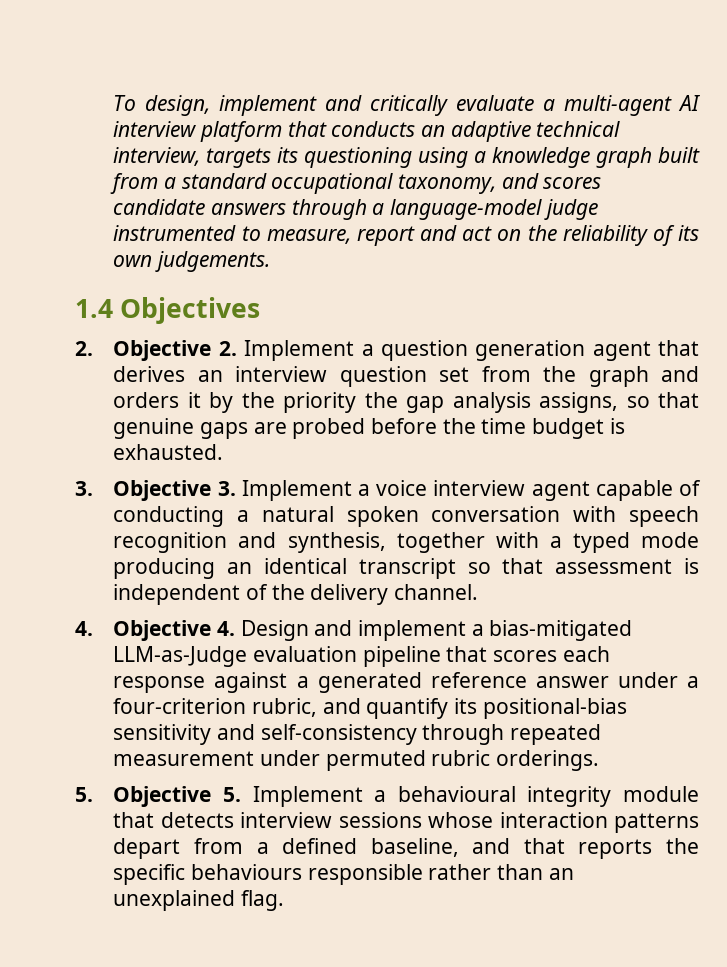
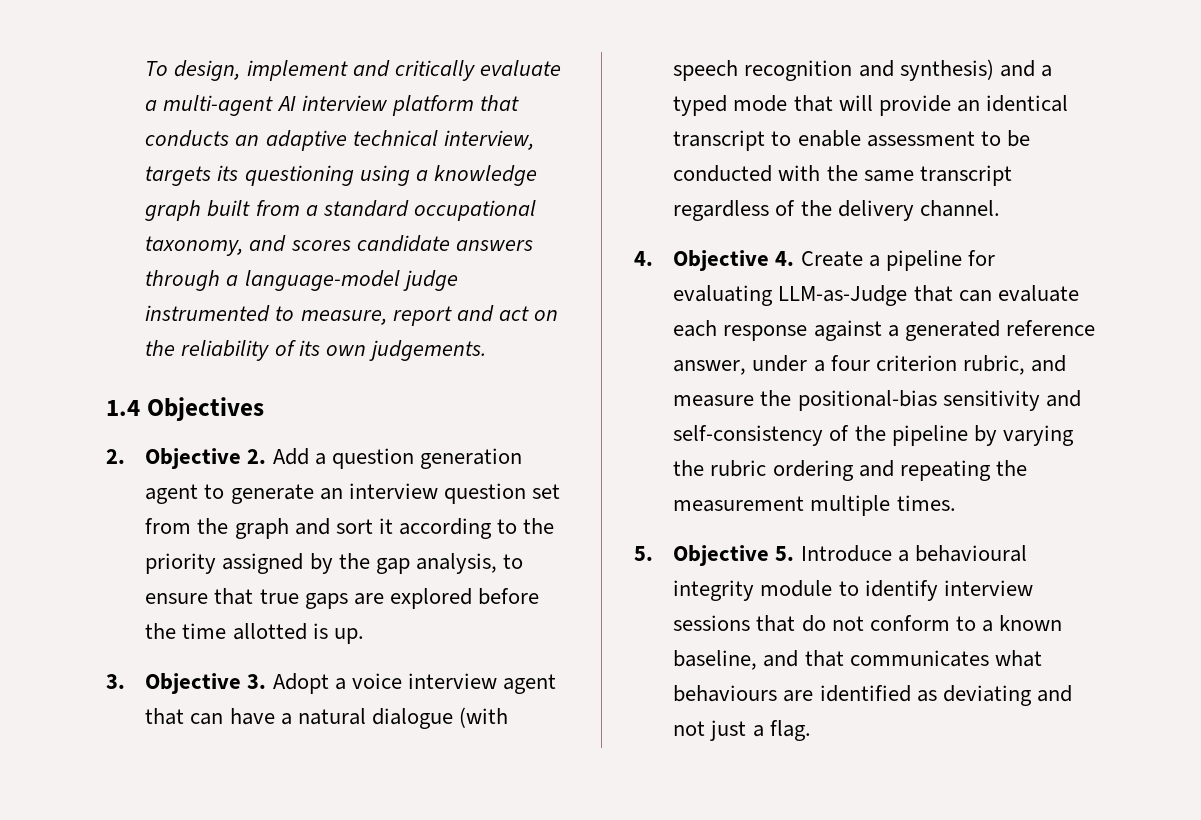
[244,340,355,361] Implement -> [272,448,309,465] Add
[658,340,699,356] [113,366,186,382] that derives -> [204,484,314,504] to generate
[113,392,699,413] [113,418,195,439] orders it by the priority the gap analysis assigns, so that genuine -> [335,518,555,539] [145,553,523,574] [145,588,299,605] sort it according to the priority assigned by the gap analysis, to ensure that true
[292,418,366,439] probed -> [389,588,472,609] explored
[532,418,625,439] [113,444,224,460] budget is exhausted. -> [232,623,364,644] allotted is up.
[241,480,352,501] Implement -> [272,673,329,694] Adopt
[595,480,702,501] [113,506,700,527] [113,532,699,553] [113,558,700,579] [113,584,241,605] capable of conducting a natural spoken conversation with speech recognition and synthesis, together with a typed mode producing an identical transcript so that assessment is independent -> [145,707,508,729] [673,59,1052,81] [673,95,1068,116] [673,130,1030,151] [673,165,1012,186] [673,200,770,221] that can have a natural dialogue (with speech recognition and synthesis) and a typed mode that will provide an identical transcript to enable assessment to be conducted with the same transcript regardless
[240,620,633,641] [113,646,558,667] Design and implement a bias-mitigated LLM-as-Judge evaluation pipeline that scores -> [800,250,995,271] [673,285,1079,306] Create a pipeline for evaluating LLM-as-Judge that can evaluate
[535,676,609,688] answer -> [673,360,747,375] answer,
[113,698,627,719] [113,724,602,745] [113,750,600,771] four-criterion rubric, and quantify its positional-bias sensitivity and self-consistency through repeated measurement under permuted rubric orderings. -> [830,355,1066,375] [673,390,1081,411] [673,425,1074,446] [673,460,1027,481] [673,495,956,516] four criterion rubric, and measure the positional-bias sensitivity and self-consistency of the pipeline by varying the rubric ordering and repeating the measurement multiple times.
[252,786,363,807] Implement -> [800,545,892,562] Introduce
[113,812,699,833] [113,838,700,859] [113,864,574,885] [113,890,236,911] that detects interview sessions whose interaction patterns depart from a defined baseline, and that reports the specific behaviours responsible rather than an unexplained -> [838,580,1033,601] [673,615,1062,632] [673,650,1042,670] [673,685,1072,706] [673,720,764,741] to identify interview sessions that do not conform to a known baseline, and that communicates what behaviours are identified as deviating and not just a

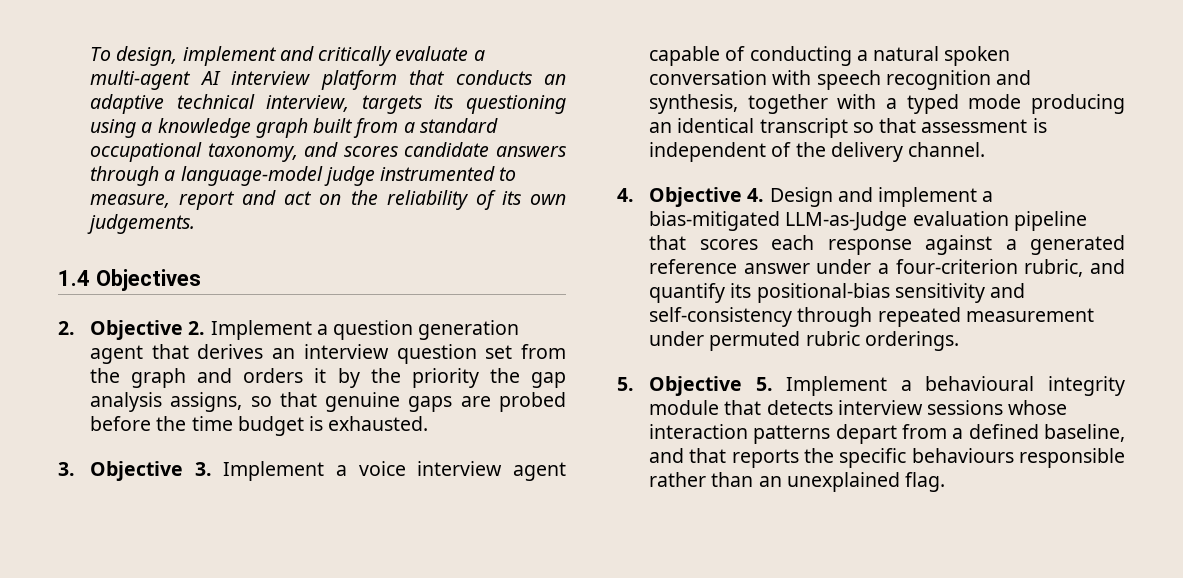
[272,448,309,465] Add -> [210,320,312,340] Implement
[204,484,314,504] to generate -> [151,344,264,359] that derives
[335,518,555,539] [145,553,523,574] [145,588,299,605] sort it according to the priority assigned by the gap analysis, to ensure that true -> [243,368,566,388] [90,392,401,412] orders it by the priority the gap analysis assigns, so that genuine
[389,588,472,609] explored -> [499,392,566,412] probed
[232,623,364,644] allotted is up. -> [237,416,429,436] budget is exhausted.
[272,673,329,694] Adopt -> [223,461,325,481] Implement
[145,707,508,729] [673,59,1052,81] [673,95,1068,116] [673,130,1030,151] [673,165,1012,186] [673,200,770,221] that can have a natural dialogue (with speech recognition and synthesis) and a typed mode that will provide an identical transcript to enable assessment to be conducted with the same transcript regardless -> [649,46,1011,66] [649,70,1032,90] [649,94,1125,114] [649,118,1047,138] [649,142,767,162] capable of conducting a natural spoken conversation with speech recognition and synthesis, together with a typed mode producing an identical transcript so that assessment is independent
[800,250,995,271] [673,285,1079,306] Create a pipeline for evaluating LLM-as-Judge that can evaluate -> [769,187,994,207] [649,211,1087,231] [649,235,758,250] Design and implement a bias-mitigated LLM-as-Judge evaluation pipeline that scores
[673,360,747,375] answer, -> [743,263,810,274] answer
[830,355,1066,375] [673,390,1081,411] [673,425,1074,446] [673,460,1027,481] [673,495,956,516] four criterion rubric, and measure the positional-bias sensitivity and self-consistency of the pipeline by varying the rubric ordering and repeating the measurement multiple times. -> [895,259,1125,277] [649,283,1026,303] [649,307,1094,327] [649,331,959,351] four-criterion rubric, and quantify its positional-bias sensitivity and self-consistency through repeated measurement under permuted rubric orderings.
[800,545,892,562] Introduce -> [786,376,888,396] Implement
[838,580,1033,601] [673,615,1062,632] [673,650,1042,670] [673,685,1072,706] [673,720,764,741] to identify interview sessions that do not conform to a known baseline, and that communicates what behaviours are identified as deviating and not just a -> [724,400,1068,415] [649,424,1125,444] [649,448,1125,468] [649,472,900,492] that detects interview sessions whose interaction patterns depart from a defined baseline, and that reports the specific behaviours responsible rather than an unexplained

